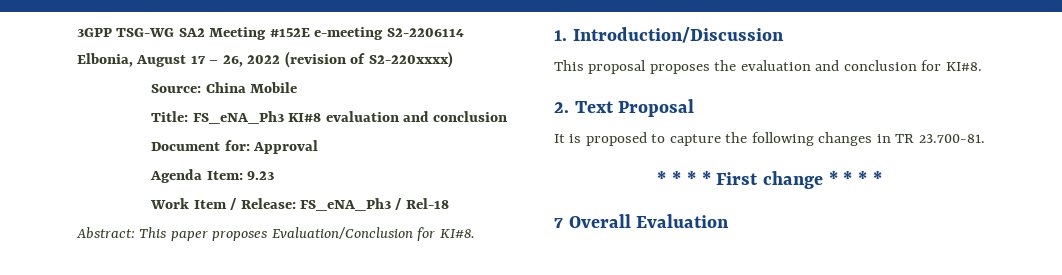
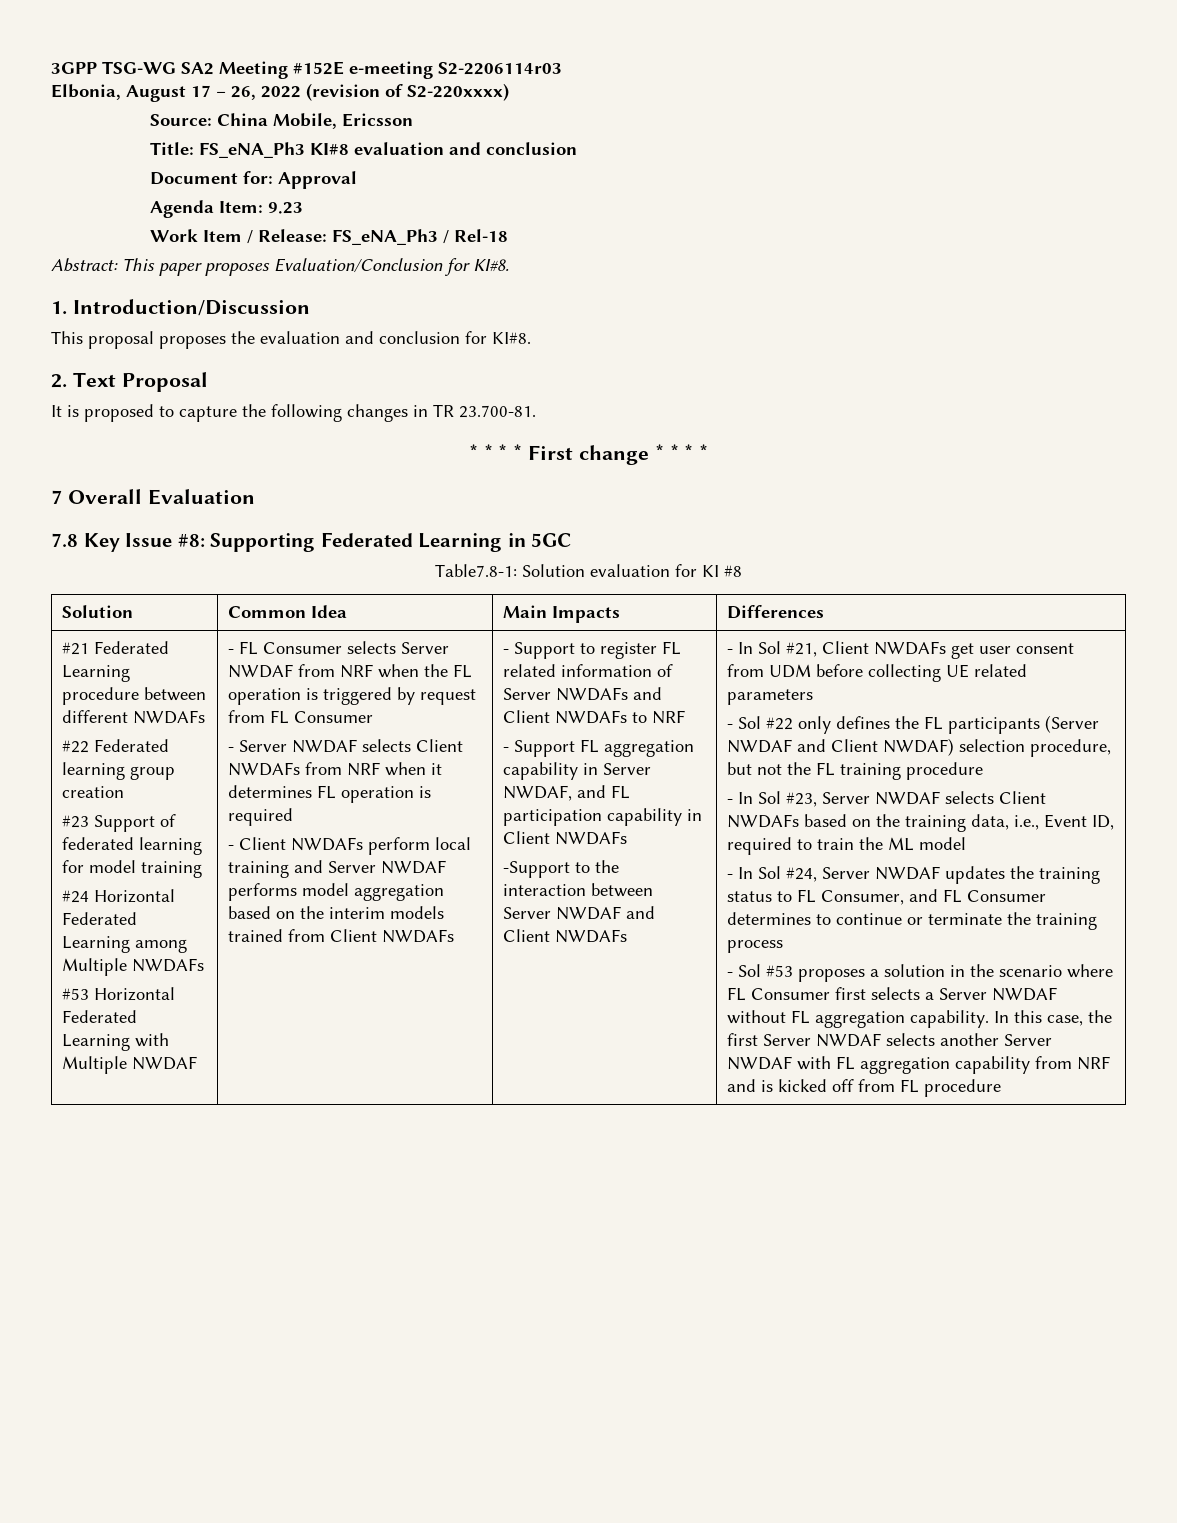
[386,28,464,37] S2-2206114 -> [438,62,562,75] S2-2206114r03
[250,82,298,93] Mobile -> [273,113,414,129] Mobile, Ericsson
(730, 221) none -> [51,532,572,552] [435,564,742,577] [62,605,134,618] [228,605,348,618] [503,605,621,623] [727,605,825,619] [62,641,170,655] [62,665,131,682] [62,687,207,705] [62,710,206,724] [62,739,170,753] [62,762,176,780] [62,786,125,798] [62,814,177,832] [62,837,203,855] [62,860,203,878] [62,889,176,903] [62,912,138,925] [62,936,188,953] [62,958,205,976] [62,987,176,1001] [62,1010,138,1023] [62,1033,170,1051] [62,1056,198,1074] [228,641,450,655] [228,664,473,678] [228,687,477,705] [228,710,374,724] [228,739,464,753] [228,762,443,776] [228,785,432,803] [228,808,294,826] [228,837,472,855] [228,860,447,878] [228,883,445,901] [228,906,445,919] [228,929,455,943] [503,641,682,659] [503,664,674,677] [503,687,663,701] [503,710,686,724] [503,739,695,757] [503,762,652,780] [503,785,631,801] [503,808,703,826] [503,831,628,845] [503,860,620,878] [503,883,654,897] [503,906,656,920] [503,929,628,943] [727,641,1075,659] [727,664,1028,682] [727,689,814,705] [727,715,1100,734] [727,738,1112,757] [727,762,984,780] [727,791,1047,807] [727,814,1115,832] [727,837,967,855] [727,866,1101,884] [727,889,1047,905] [727,912,1098,930] [727,940,784,953] [727,964,1114,982] [727,987,1058,1001] [727,1010,1113,1028] [727,1033,1053,1047] [727,1056,1111,1074] [727,1079,1002,1097] // 7.8 Key Issue #8: Supporting Federated Learning in 5GC // Table7.8-1: Solution evaluation for KI #8 // Solution | Common Idea | Main Impacts | Differences // #21 Federated Learning procedure between different NWDAFs // #22 Federated learning group creation // #23 Support of federated learning for model training // #24 Horizontal Federated Learning among Multiple NWDAFs // #53 Horizontal Federated Learning with Multiple NWDAF | - FL Consumer selects Server NWDAF from NRF when the FL operation is triggered by request from FL Consumer // - Server NWDAF selects Client NWDAFs from NRF when it determines FL operation is required // - Client NWDAFs perform local training and Server NWDAF performs model aggregation based on the interim models trained from Client NWDAFs | - Support to register FL related information of Server NWDAFs and Client NWDAFs to NRF // - Support FL aggregation capability in Server NWDAF, and FL participation capability in Client NWDAFs // -Support to the interaction between Server NWDAF and Client NWDAFs | - In Sol #21, Client NWDAFs get user consent from UDM before collecting UE related parameters // - Sol #22 only defines the FL participants (Server NWDAF and Client NWDAF) selection procedure, but not the FL training procedure // - In Sol #23, Server NWDAF selects Client NWDAFs based on the training data, i.e., Event ID, required to train the ML model // - In Sol #24, Server NWDAF updates the training status to FL Consumer, and FL Consumer determines to continue or terminate the training process // - Sol #53 proposes a solution in the scenario where FL Consumer first selects a Server NWDAF without FL aggregation capability. In this case, the first Server NWDAF selects another Server NWDAF with FL aggregation capability from NRF and is kicked off from FL procedure

